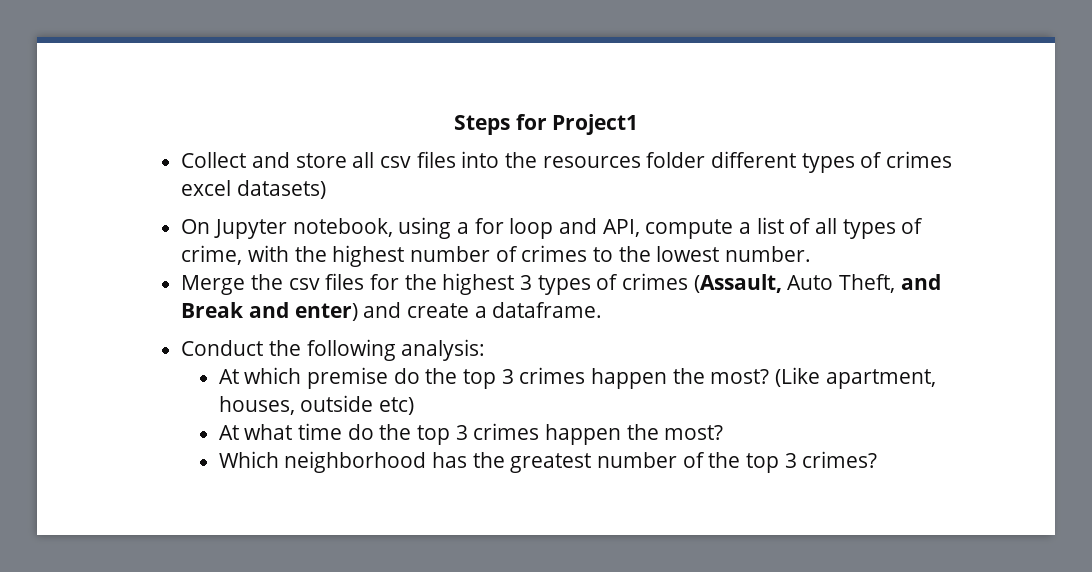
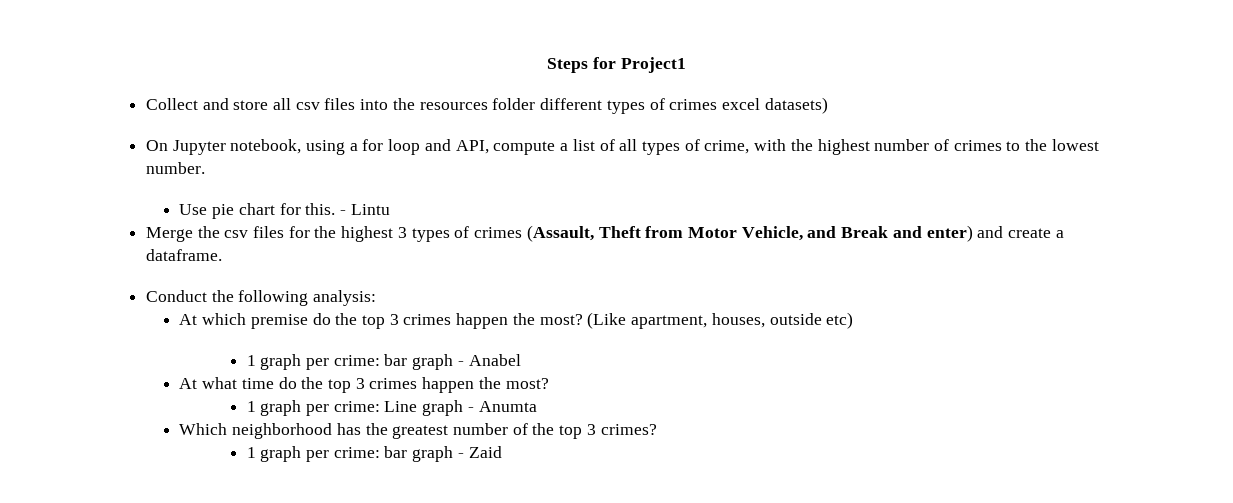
(812, 254) none -> [179,203,390,219] // Use pie chart for this. - Lintu
[787,274,896,293] Auto Theft, -> [598,226,803,241] Theft from Motor Vehicle,
(414, 406) none -> [246,354,521,370] // 1 graph per crime: bar graph - Anabel
(724, 432) none -> [246,400,537,416] // 1 graph per crime: Line graph - Anumta
(878, 459) none -> [246,446,502,462] // 1 graph per crime: bar graph - Zaid

